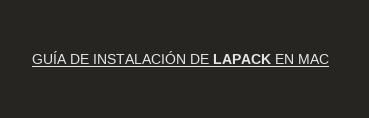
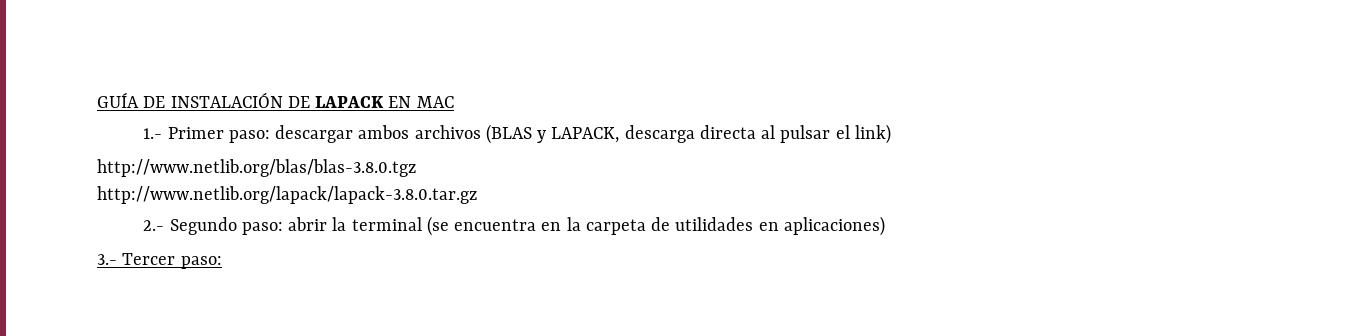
(329, 59) none -> [143,124,891,144] [97,159,416,177] [97,186,477,204] [143,216,885,236] [97,253,222,269] // 1.- Primer paso: descargar ambos archivos (BLAS y LAPACK, descarga directa al pulsar el link) // http://www.netlib.org/blas/blas-3.8.0.tgz // http://www.netlib.org/lapack/lapack-3.8.0.tar.gz // 2.- Segundo paso: abrir la terminal (se encuentra en la carpeta de utilidades en aplicaciones) // 3.- Tercer paso:

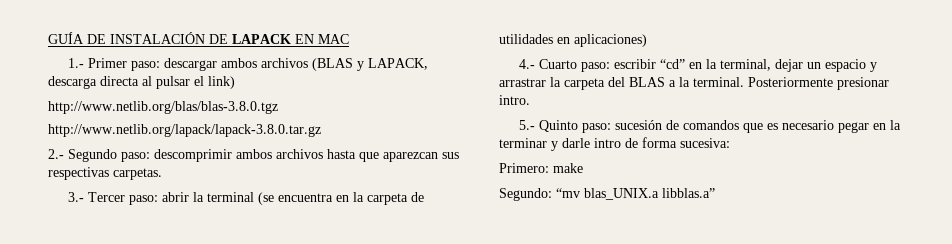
(283, 228) none -> [154,149,459,162] [48,167,162,180] [68,192,159,205] descomprimir ambos archivos hasta que aparezcan sus respectivas carpetas. // 3.- Tercer paso:
[97,253,222,269] 3.- Tercer paso: -> [519,59,878,72] [499,77,889,90] [499,95,530,105] [519,120,902,133] [499,137,730,151] [499,163,583,173] [499,188,715,201] 4.- Cuarto paso: escribir “cd” en la terminal, dejar un espacio y arrastrar la carpeta del BLAS a la terminal. Posteriormente presionar intro. // 5.- Quinto paso: sucesión de comandos que es necesario pegar en la terminar y darle intro de forma sucesiva: // Primero: make // Segundo: “mv blas_UNIX.a libblas.a”

